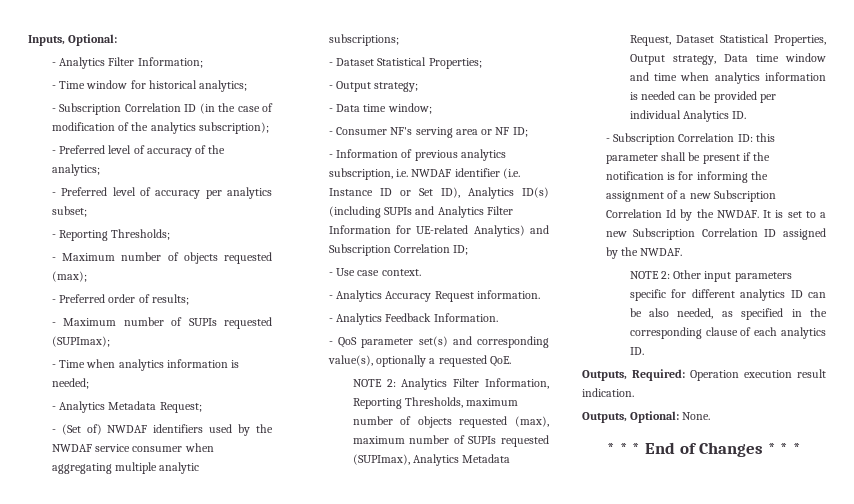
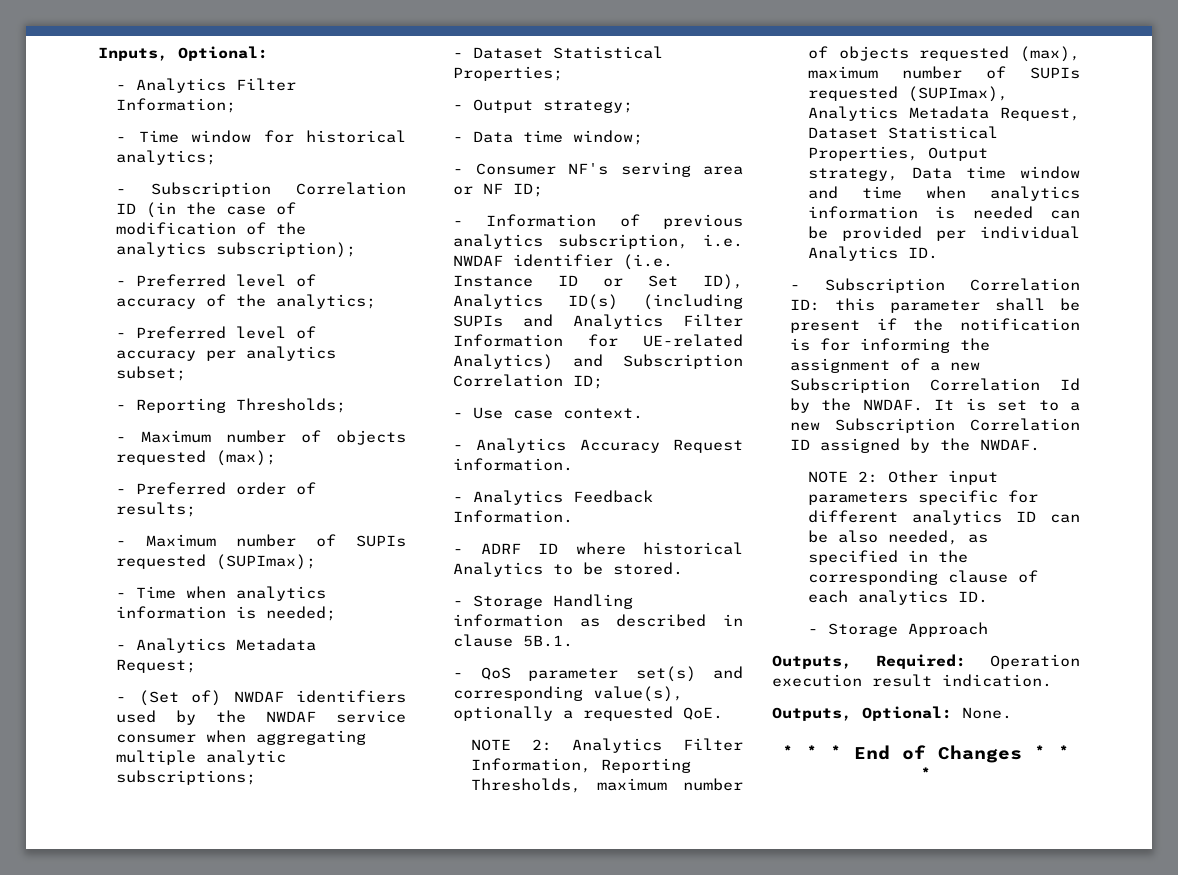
(498, 317) none -> [453,542,743,555] [453,562,684,577] [453,594,634,609] [453,614,743,627] [453,634,574,647] // - ADRF ID where historical Analytics to be stored. // - Storage Handling information as described in clause 5B.1.
(644, 351) none -> [808,622,989,637] // - Storage Approach

